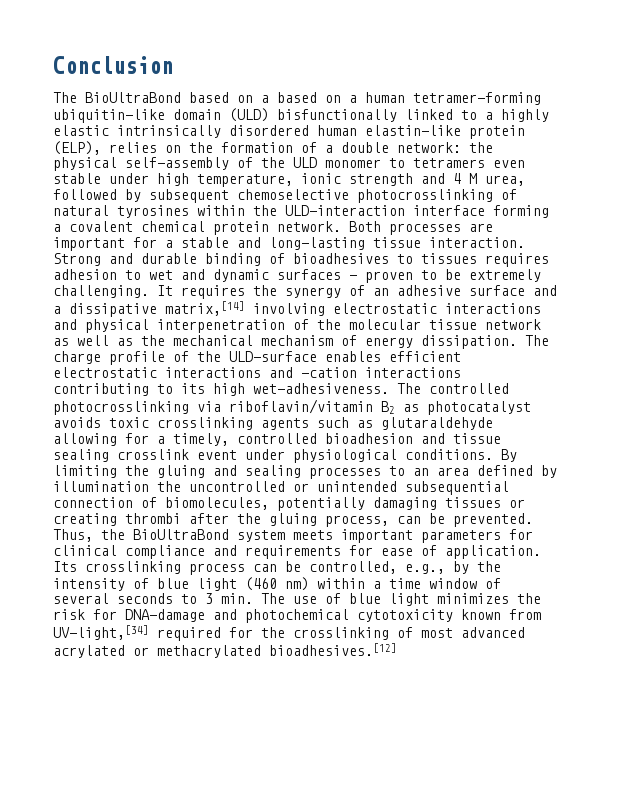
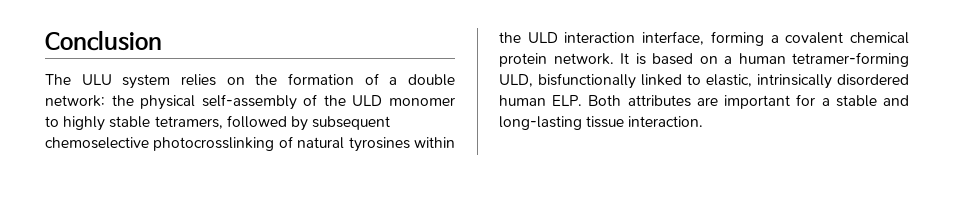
[85,92,541,105] [53,108,549,123] [53,125,525,139] [53,141,101,155] BioUltraBond based on a based on a human tetramer-forming ubiquitin-like domain (ULD) bisfunctionally linked to a highly elastic intrinsically disordered human elastin-like protein (ELP), -> [81,74,171,89] ULU system
[413,158,525,168] [53,173,525,187] tetramers even stable under high temperature, ionic strength and 4 M urea, -> [63,116,223,131] highly stable tetramers,
[285,205,485,216] ULD-interaction interface -> [527,31,705,45] ULD interaction interface,
[349,221,461,235] Both processes -> [620,52,909,67] [499,73,909,89] [499,95,691,107] It is based on a human tetramer-forming ULD, bisfunctionally linked to elastic, intrinsically disordered human ELP. Both attributes
[53,253,549,267] [53,269,541,283] [53,285,557,299] [53,301,541,317] [53,319,541,333] [53,335,549,349] [53,351,461,365] [53,367,461,378] [53,383,509,396] [53,399,531,415] [53,417,493,430] [53,433,501,446] [53,449,517,463] [53,465,557,479] [53,481,509,495] [53,497,525,511] [53,513,533,527] [53,529,533,543] [53,545,541,559] [53,561,501,575] [53,577,501,591] [53,593,541,606] [53,609,541,623] [53,625,525,641] [53,643,397,658] Strong and durable binding of bioadhesives to tissues requires adhesion to wet and dynamic surfaces - proven to be extremely challenging. It requires the synergy of an adhesive surface and a dissipative matrix,[14] involving electrostatic interactions and physical interpenetration of the molecular tissue network as well as the mechanical mechanism of energy dissipation. The charge profile of the ULD-surface enables efficient electrostatic interactions and -cation interactions contributing to its high wet-adhesiveness. The controlled photocrosslinking via riboflavin/vitamin B2 as photocatalyst avoids toxic crosslinking agents such as glutaraldehyde allowing for a timely, controlled bioadhesion and tissue sealing crosslink event under physiological conditions. By limiting the gluing and sealing processes to an area defined by illumination the uncontrolled or unintended subsequential connection of biomolecules, potentially damaging tissues or creating thrombi after the gluing process, can be prevented. Thus, the BioUltraBond system meets important parameters for clinical compliance and requirements for ease of application. Its crosslinking process can be controlled, e.g., by the intensity of blue light (460 nm) within a time window of several seconds to 3 min. The use of blue light minimizes the risk for DNA-damage and photochemical cytotoxicity known from UV-light,[34] required for the crosslinking of most advanced acrylated or methacrylated bioadhesives.[12] -> (704, 121) none

